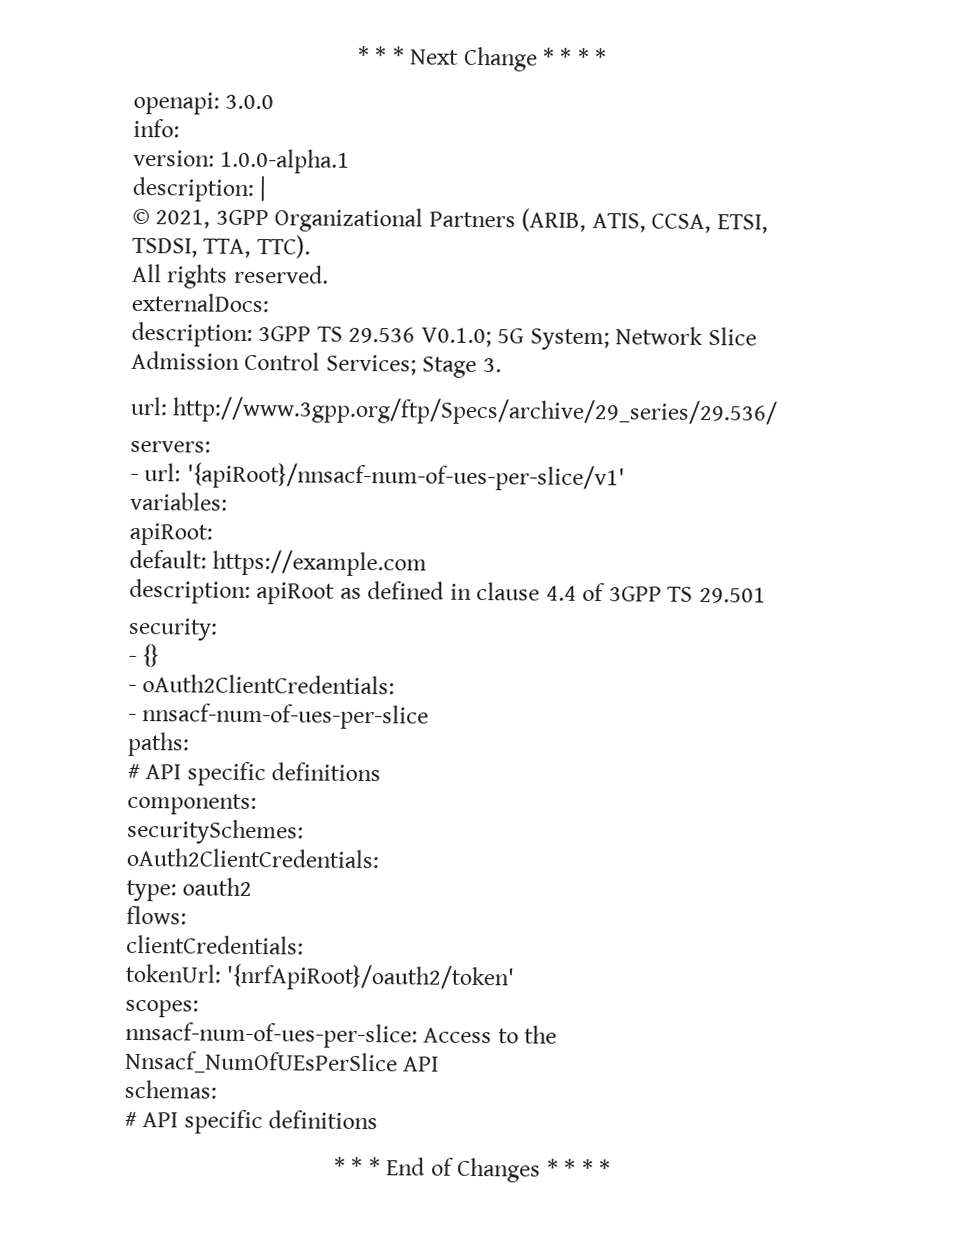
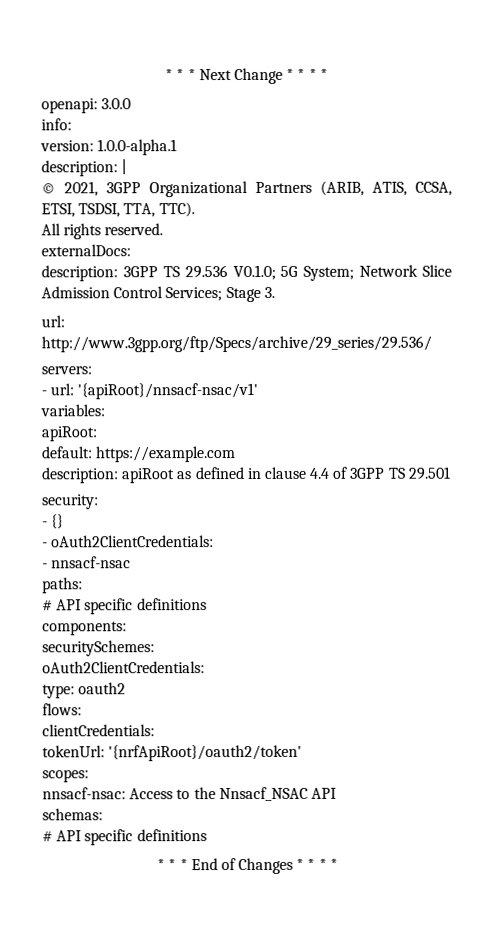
[186,462,625,492] '{apiRoot}/nnsacf-num-of-ues-per-slice/v1' -> [77,382,259,400] '{apiRoot}/nnsacf-nsac/v1'
[142,703,430,730] nnsacf-num-of-ues-per-slice -> [51,556,132,569] nnsacf-nsac
[125,1021,418,1049] nnsacf-num-of-ues-per-slice: -> [42,787,126,800] nnsacf-nsac:
[125,1050,398,1075] Nnsacf_NumOfUEsPerSlice -> [218,786,308,802] Nnsacf_NSAC

